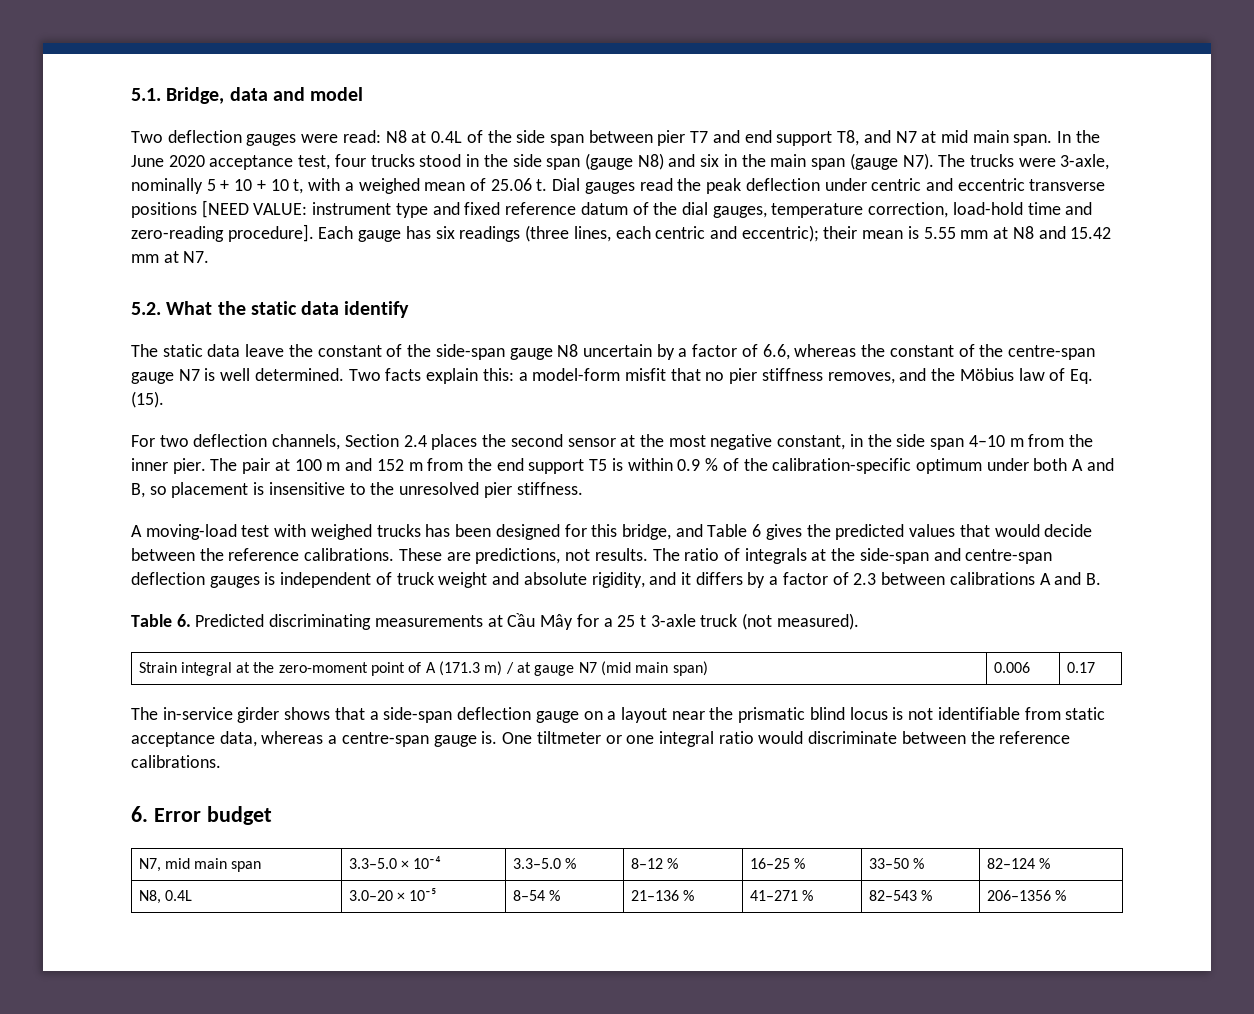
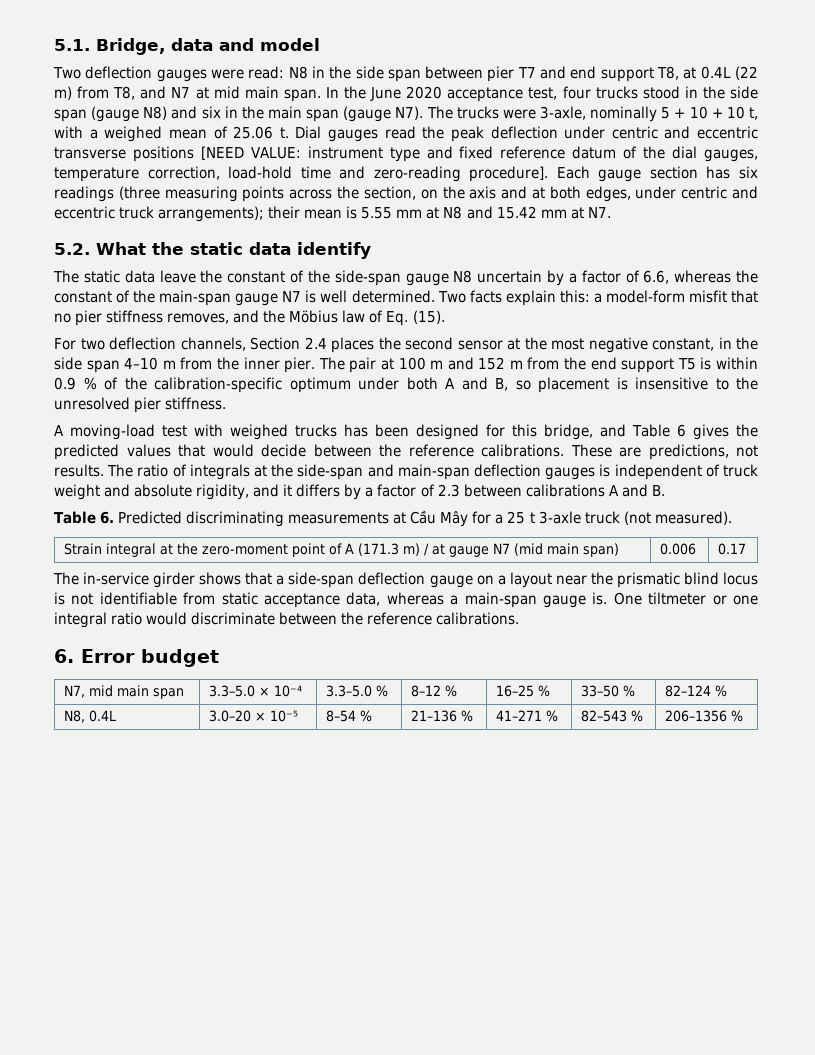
[411,130,483,143] at 0.4L of -> [311,66,325,78] in
(860, 138) none -> [683,66,759,80] [54,86,136,100] at 0.4L (22 m) from T8,
(402, 236) none -> [649,166,698,179] section
[573,225,819,242] lines, each centric and eccentric); -> [164,186,758,202] [54,206,265,222] measuring points across the section, on the axis and at both edges, under centric and eccentric truck arrangements);
[1007,345,1095,360] centre-span -> [159,290,232,306] main-span
[965,549,1053,564] centre-span -> [397,464,470,480] main-span
[341,732,429,747] centre-span -> [464,592,537,608] main-span

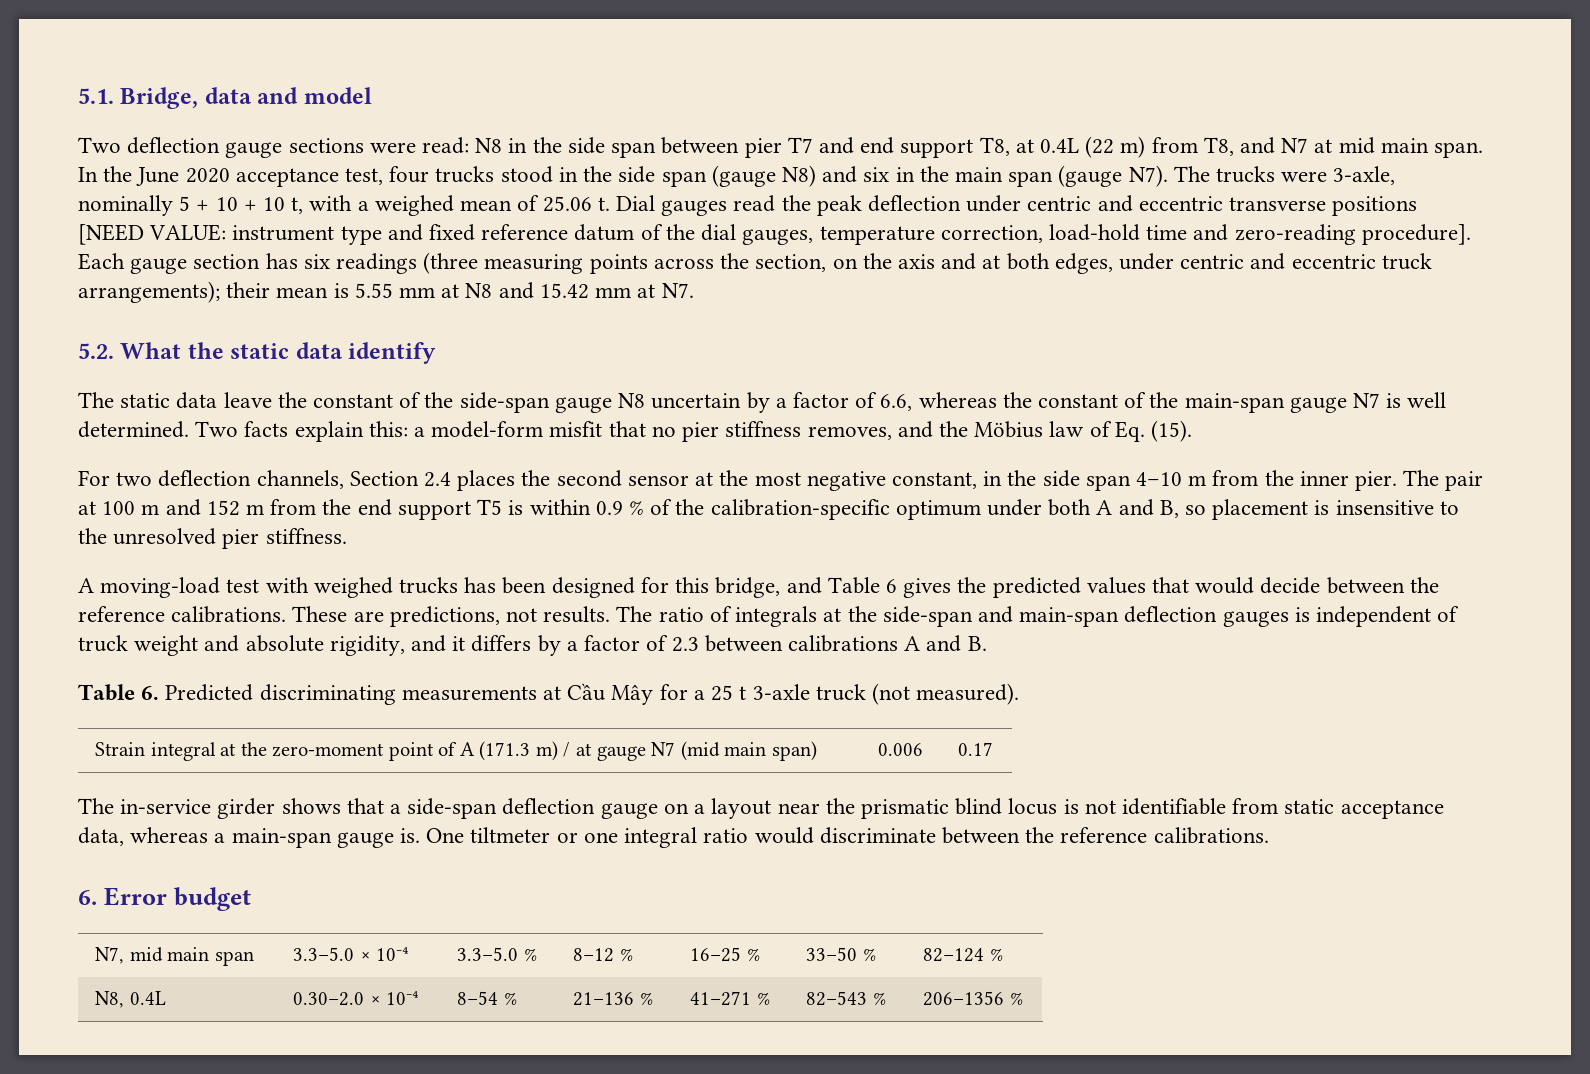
[156,69,207,82] gauges -> [225,138,364,158] gauge sections
[208,710,298,722] 3.0–20 × 10⁻⁵ -> [293,991,419,1006] 0.30–2.0 × 10⁻⁴

